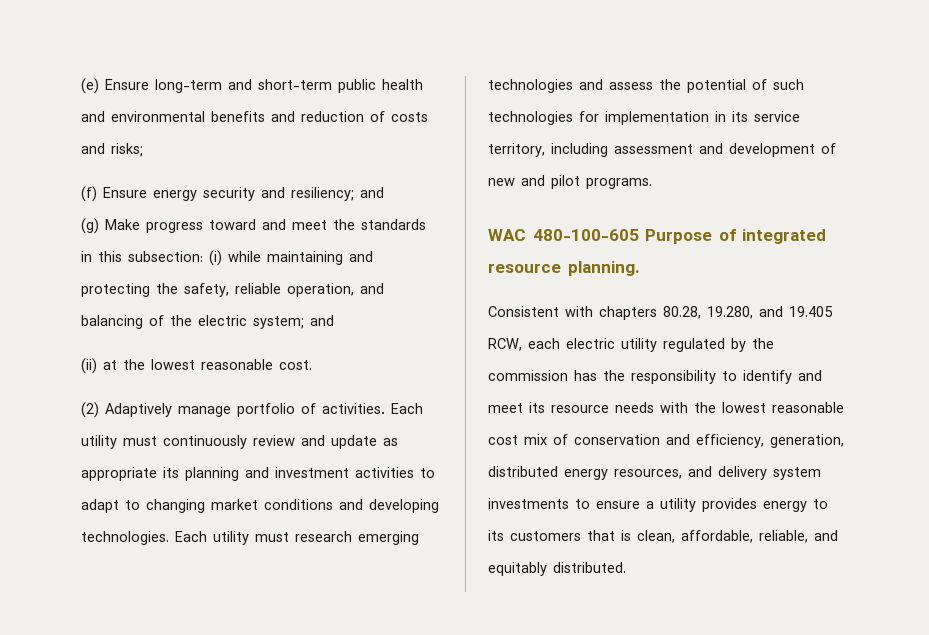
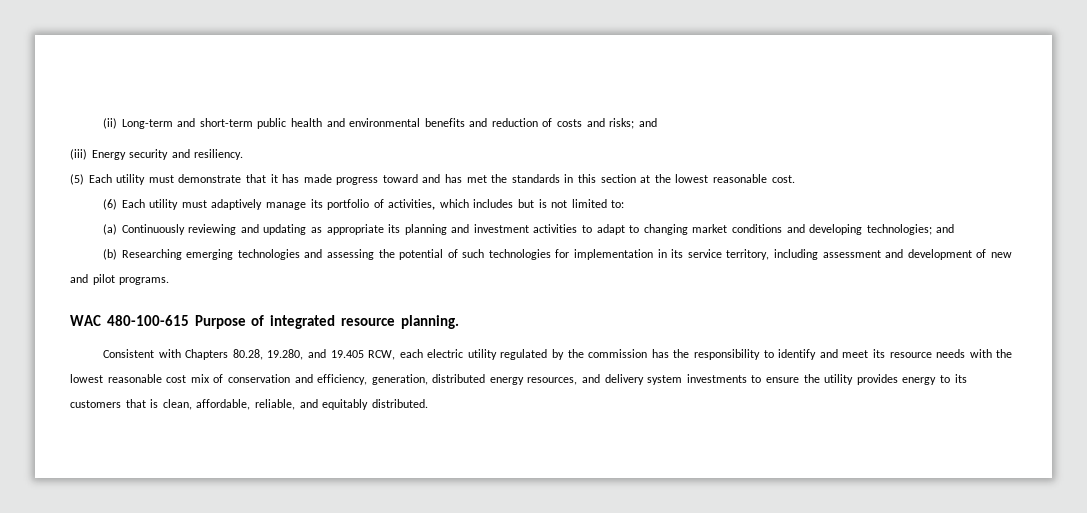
[81,78,222,94] (e) Ensure long-term -> [102,118,173,129] (ii) Long-term
[81,186,384,202] [81,218,140,234] // (f) Ensure energy security and resiliency; and // (g) Make -> [638,118,657,127] [70,149,244,160] [70,174,332,185] and // (iii) Energy security and resiliency. // (5) Each utility must demonstrate that it has made
[292,220,327,230] meet -> [445,174,487,183] has met
[128,250,373,266] [81,283,384,297] [81,315,334,329] [81,358,97,374] subsection: (i) while maintaining and protecting the safety, reliable operation, and balancing of the electric system; and // (ii) -> [600,174,636,183] section
[81,402,423,418] [81,435,377,449] (2) Adaptively manage portfolio of activities. Each utility must continuously review and update -> [102,199,625,210] [102,224,307,235] (6) Each utility must adaptively manage its portfolio of activities, which includes but is not limited to: // (a) Continuously reviewing and updating
[81,531,352,545] technologies. Each utility must research -> [866,224,955,235] [102,249,182,260] technologies; and // (b) Researching
[609,82,653,90] assess -> [326,249,374,260] assessing
[532,229,639,241] 480-100-605 -> [106,315,189,326] 480-100-615
[599,306,657,320] chapters -> [185,349,229,360] Chapters
[646,501,654,509] a -> [803,374,820,383] the

